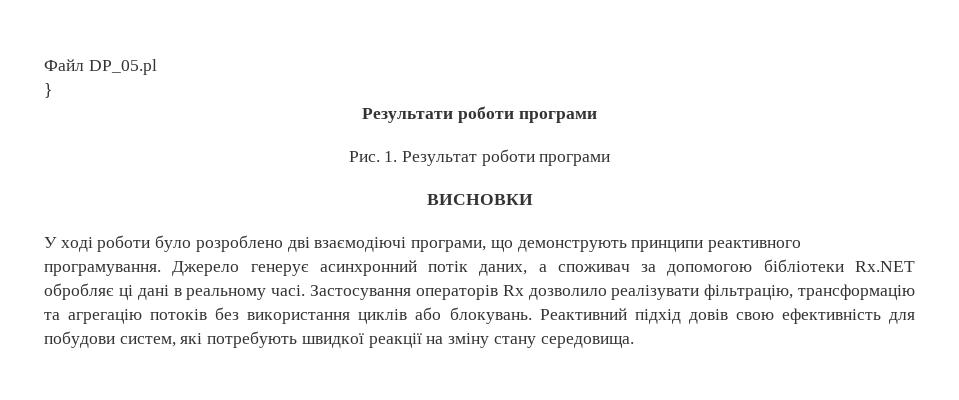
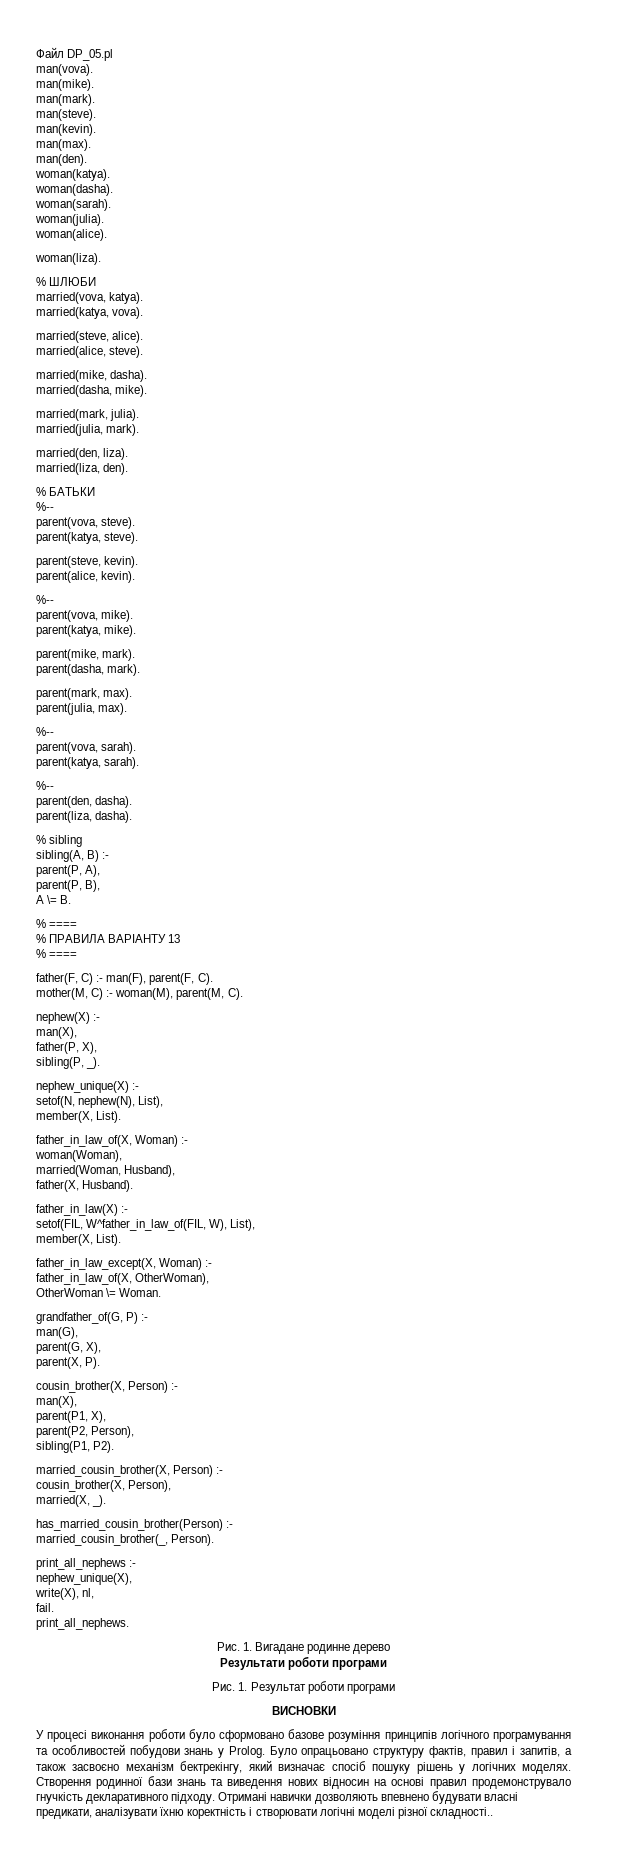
[44,83,52,98] } -> [36,64,93,76] [36,79,94,91] [36,94,95,106] [36,109,96,121] [36,124,96,136] [36,139,91,151] [36,154,87,166] [35,169,110,181] [35,184,113,196] [35,199,111,211] [35,214,104,226] [35,229,107,241] [35,253,101,265] [36,277,97,286] [36,292,144,304] [36,307,144,319] [36,331,144,343] [36,346,144,358] [36,370,148,382] [36,385,148,397] [36,409,140,421] [36,424,140,436] [36,448,129,460] [36,463,129,475] [36,487,96,496] [36,502,54,511] [36,517,136,529] [36,532,139,544] [36,556,139,568] [36,571,136,583] [36,595,54,604] [36,610,134,622] [36,625,137,637] [36,649,136,661] [36,664,141,676] [36,688,133,700] [36,703,128,715] [36,727,54,736] [36,742,137,754] [36,757,140,769] [36,781,54,790] [36,796,133,808] [36,811,133,823] [36,835,83,847] [36,850,110,862] [36,865,101,877] [36,880,101,892] [36,895,72,904] [36,919,78,928] [36,934,181,943] [36,949,78,958] [36,973,213,985] [36,988,243,1000] [36,1012,101,1024] [36,1027,77,1039] [36,1042,98,1054] [36,1057,101,1069] [36,1081,140,1093] [36,1096,164,1108] [36,1111,122,1123] [36,1135,189,1147] [35,1150,122,1162] [36,1165,176,1177] [36,1180,134,1192] [36,1204,129,1216] [36,1219,256,1231] [36,1234,122,1246] [36,1258,213,1270] [36,1273,210,1285] [36,1288,162,1297] [36,1312,149,1324] [36,1327,78,1339] [36,1342,102,1354] [36,1357,101,1369] [36,1381,179,1393] [36,1396,77,1408] [36,1411,107,1423] [36,1426,135,1438] [36,1441,115,1453] [36,1465,224,1477] [36,1480,172,1492] [36,1495,107,1507] [36,1519,234,1531] [36,1534,215,1546] [36,1558,137,1570] [36,1573,132,1585] [35,1588,95,1600] [36,1603,54,1612] [36,1618,129,1630] [216,1642,391,1654] man(vova). // man(mike). // man(mark). // man(steve). // man(kevin). // man(max). // man(den). // woman(katya). // woman(dasha). // woman(sarah). // woman(julia). // woman(alice). // woman(liza). // % ШЛЮБИ // married(vova, katya). // married(katya, vova). // married(steve, alice). // married(alice, steve). // married(mike, dasha). // married(dasha, mike). // married(mark, julia). // married(julia, mark). // married(den, liza). // married(liza, den). // % БАТЬКИ // %-- // parent(vova, steve). // parent(katya, steve). // parent(steve, kevin). // parent(alice, kevin). // %-- // parent(vova, mike). // parent(katya, mike). // parent(mike, mark). // parent(dasha, mark). // parent(mark, max). // parent(julia, max). // %-- // parent(vova, sarah). // parent(katya, sarah). // %-- // parent(den, dasha). // parent(liza, dasha). // % sibling // sibling(A, B) :- // parent(P, A), // parent(P, B), // A \= B. // % ==== // % ПРАВИЛА ВАРІАНТУ 13 // % ==== // father(F, C) :- man(F), parent(F, C). // mother(M, C) :- woman(M), parent(M, C). // nephew(X) :- // man(X), // father(P, X), // sibling(P, _). // nephew_unique(X) :- // setof(N, nephew(N), List), // member(X, List). // father_in_law_of(X, Woman) :- // woman(Woman), // married(Woman, Husband), // father(X, Husband). // father_in_law(X) :- // setof(FIL, W^father_in_law_of(FIL, W), List), // member(X, List). // father_in_law_except(X, Woman) :- // father_in_law_of(X, OtherWoman), // OtherWoman \= Woman. // grandfather_of(G, P) :- // man(G), // parent(G, X), // parent(X, P). // cousin_brother(X, Person) :- // man(X), // parent(P1, X), // parent(P2, Person), // sibling(P1, P2). // married_cousin_brother(X, Person) :- // cousin_brother(X, Person), // married(X, _). // has_married_cousin_brother(Person) :- // married_cousin_brother(_, Person). // print_all_nephews :- // nephew_unique(X), // write(X), nl, // fail. // print_all_nephews. // Рис. 1. Вигадане родинне дерево
[60,235,801,252] [44,259,915,276] [44,283,916,300] [44,307,916,324] [44,331,634,348] ході роботи було розроблено дві взаємодіючі програми, що демонструють принципи реактивного програмування. Джерело генерує асинхронний потік даних, а споживач за допомогою бібліотеки Rx.NET обробляє ці дані в реальному часі. Застосування операторів Rx дозволило реалізувати фільтрацію, трансформацію та агрегацію потоків без використання циклів або блокувань. Реактивний підхід довів свою ефективність для побудови систем, які потребують швидкої реакції на зміну стану середовища. -> [47,1729,571,1742] [36,1744,572,1758] [36,1760,571,1774] [36,1776,571,1789] [36,1791,518,1804] [36,1807,493,1819] процесі виконання роботи було сформовано базове розуміння принципів логічного програмування та особливостей побудови знань у Prolog. Було опрацьовано структуру фактів, правил і запитів, а також засвоєно механізм бектрекінгу, який визначає спосіб пошуку рішень у логічних моделях. Створення родинної бази знань та виведення нових відносин на основі правил продемонструвало гнучкість декларативного підходу. Отримані навички дозволяють впевнено будувати власні предикати, аналізувати їхню коректність і створювати логічні моделі різної складності..

